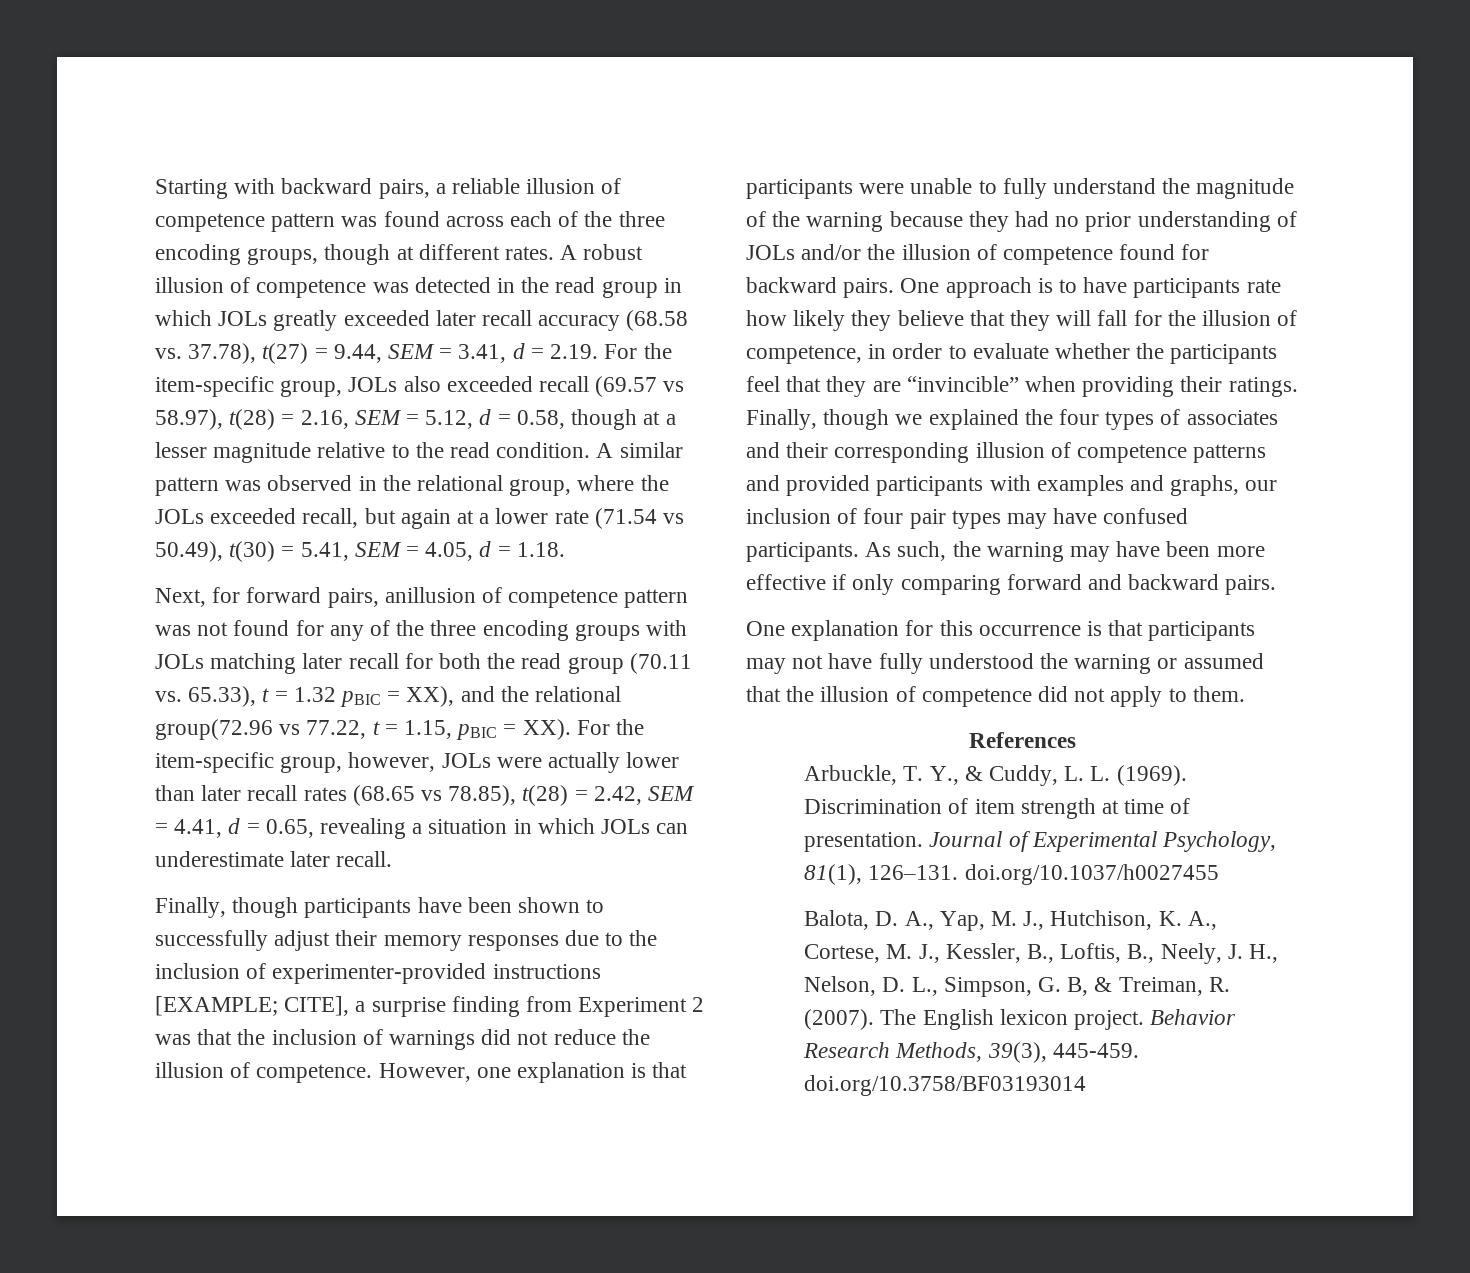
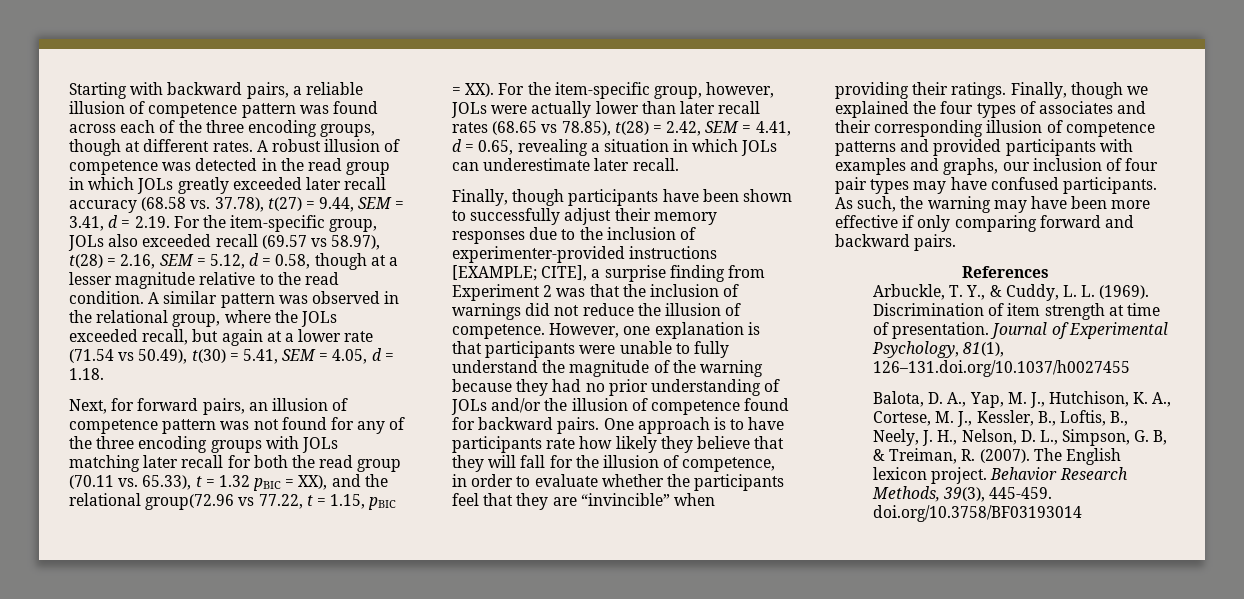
[384,587,476,603] anillusion -> [248,398,328,411] an illusion
[746,620,1256,641] [746,653,1264,674] [746,686,1245,707] // One explanation for this occurrence is that participants may not have fully understood the warning or assumed that the illusion of competence did not apply to them. -> (957, 242) none
[868,864,1219,885] 126–131. doi.org/10.1037/h0027455 -> [872,360,1130,377] 126–131.doi.org/10.1037/h0027455

